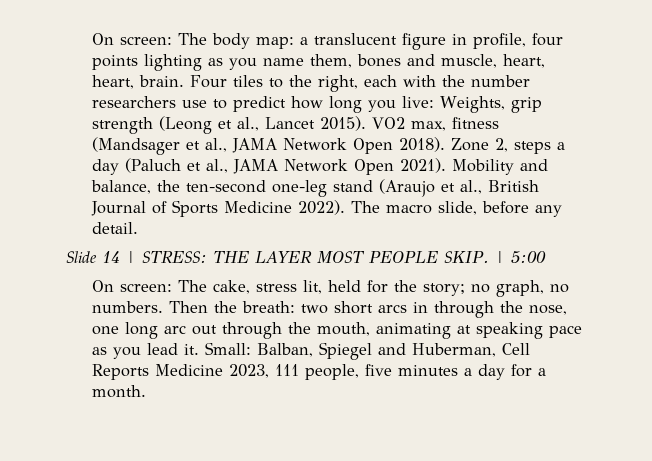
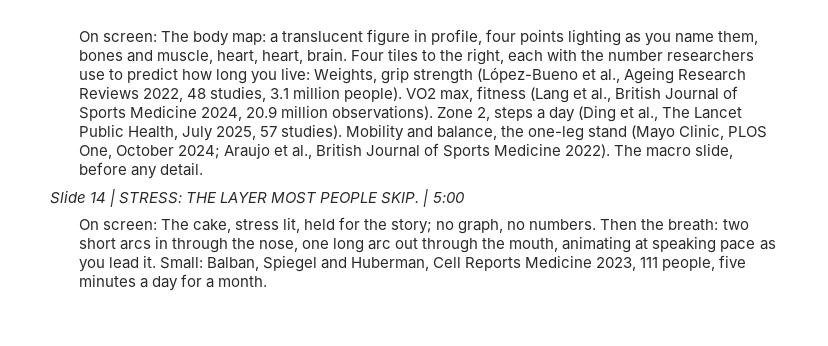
[158,116,366,134] (Leong et al., Lancet 2015). -> [477,67,747,84] [78,86,402,102] (López-Bueno et al., Ageing Research Reviews 2022, 48 studies, 3.1 million people).
[91,137,445,155] (Mandsager et al., JAMA Network Open 2018). -> [530,86,739,103] [78,105,433,121] (Lang et al., British Journal of Sports Medicine 2024, 20.9 million observations).
[124,158,446,175] (Paluch et al., JAMA Network Open 2021). -> [578,105,743,122] [78,124,342,141] (Ding et al., The Lancet Public Health, July 2025, 57 studies).
[185,180,266,193] ten-second -> (525, 131) none
[378,179,435,197] (Araujo -> [631,124,768,141] [78,143,270,159] (Mayo Clinic, PLOS One, October 2024; Araujo

